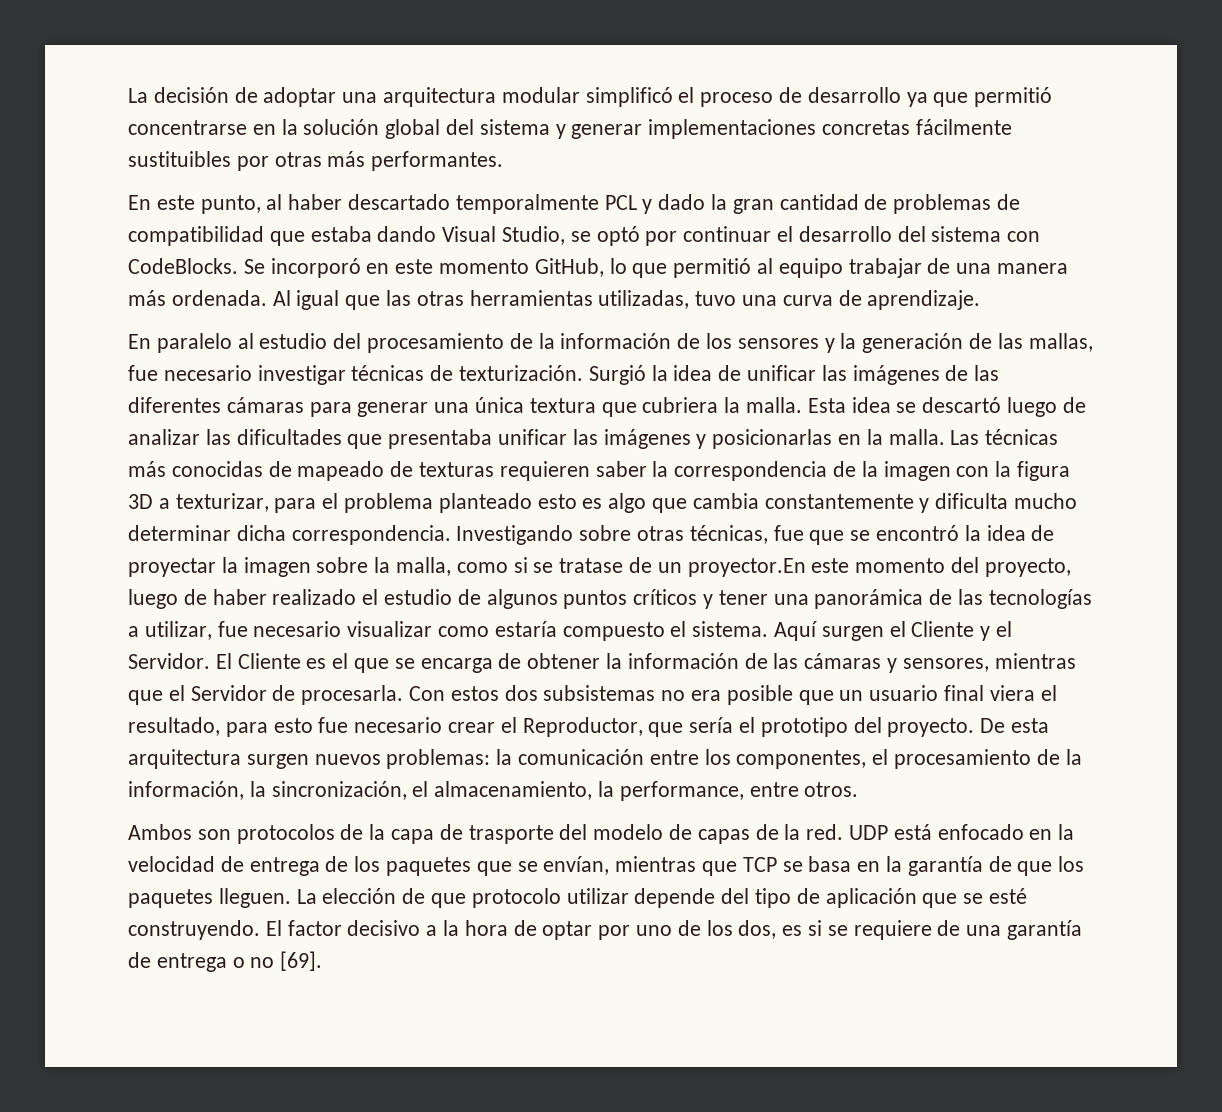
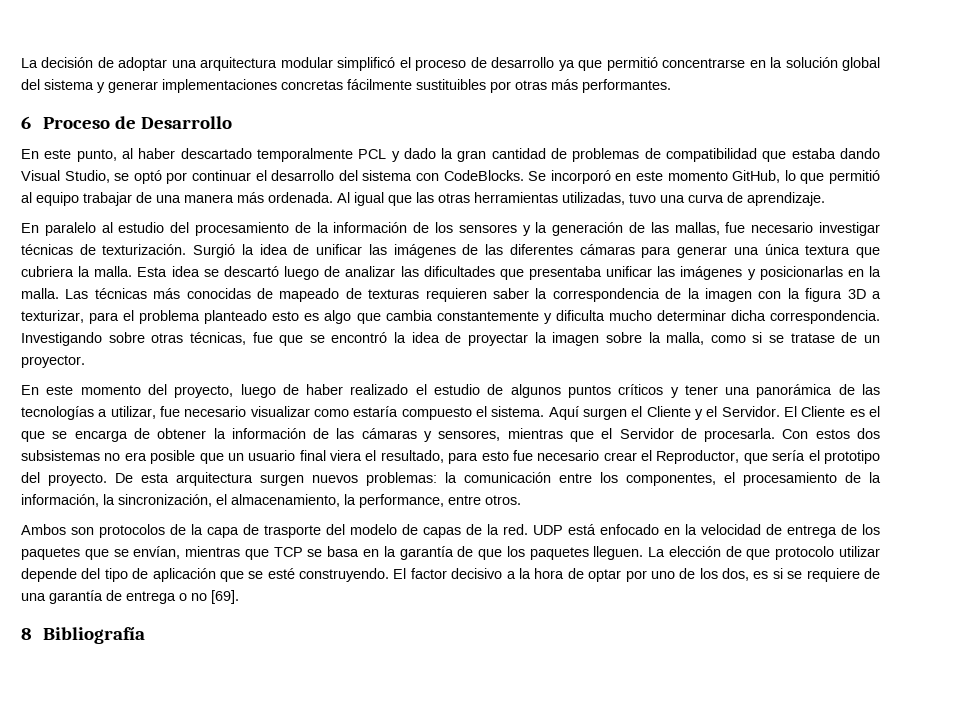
(504, 161) none -> [21,116,233,129] // 6 Proceso de Desarrollo
[687,558,806,577] proyector.En -> [21,355,85,368] [21,385,39,395] proyector. // En
(323, 961) none -> [21,627,146,644] // 8 Bibliografía

